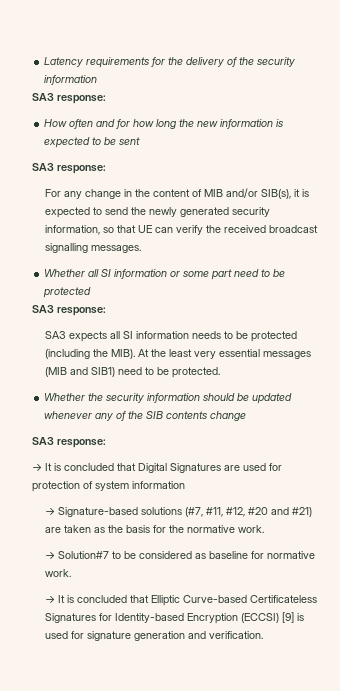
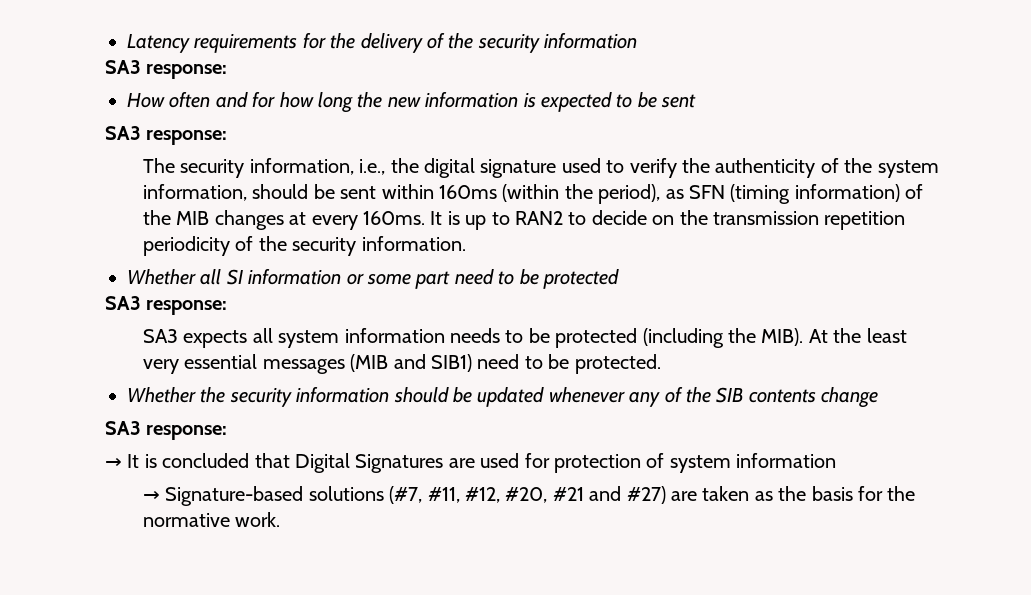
[45,188,310,199] [45,207,271,218] [45,225,319,235] [45,243,142,253] For any change in the content of MIB and/or SIB(s), it is expected to send the newly generated security information, so that UE can verify the received broadcast signalling messages. -> [142,158,939,178] [142,184,924,204] [142,210,906,230] [142,236,466,256] The security information, i.e., the digital signature used to verify the authenticity of the system information, should be sent within 160ms (within the period), as SFN (timing information) of the MIB changes at every 160ms. It is up to RAN2 to decide on the transmission repetition periodicity of the security information.
[123,331,134,339] SI -> [278,330,340,348] system
[248,507,313,517] #20 and #21) -> [505,486,666,504] #20, #21 and #27)
[45,551,316,559] [45,569,72,577] [45,595,318,606] [45,612,305,624] [45,631,264,641] // → Solution#7 to be considered as baseline for normative work. // → It is concluded that Elliptic Curve-based Certificateless Signatures for Identity-based Encryption (ECCSI) [9] is used for signature generation and verification. -> (281, 519) none

